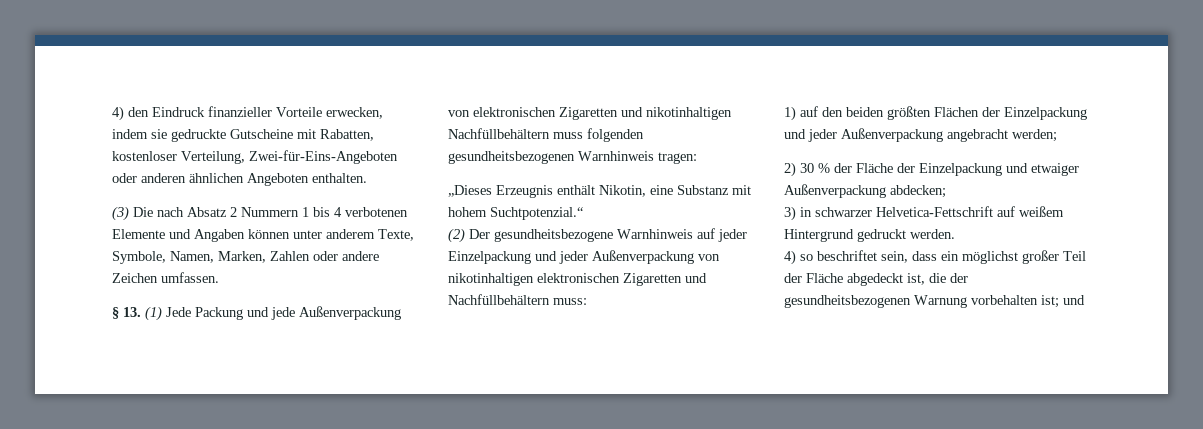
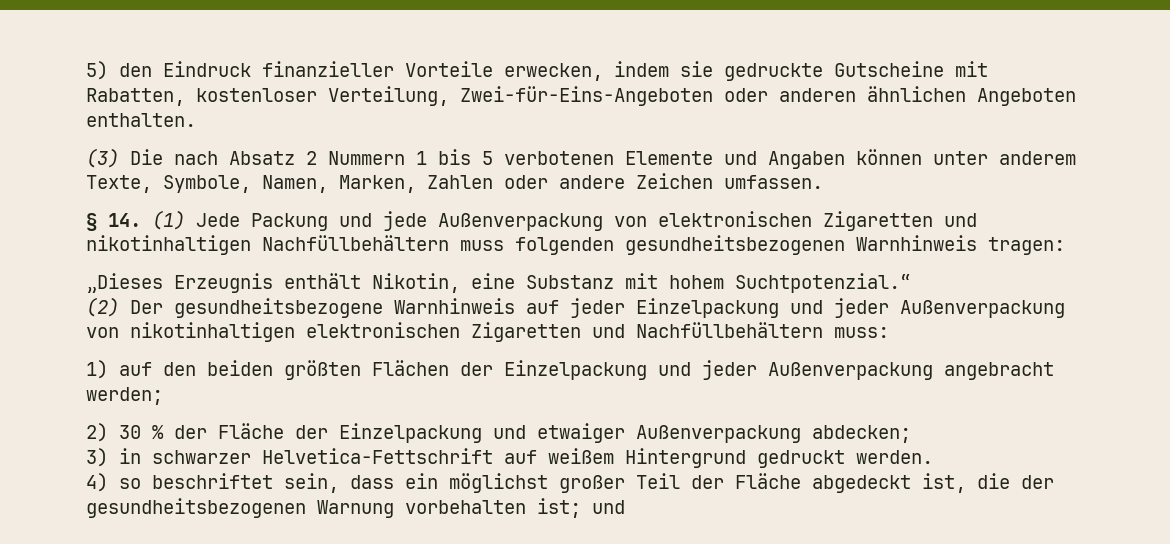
[112,106,124,121] 4) -> [86,61,108,80] 5)
[334,207,342,217] 4 -> [482,151,493,165] 5
[123,307,141,317] 13. -> [108,213,141,227] 14.

